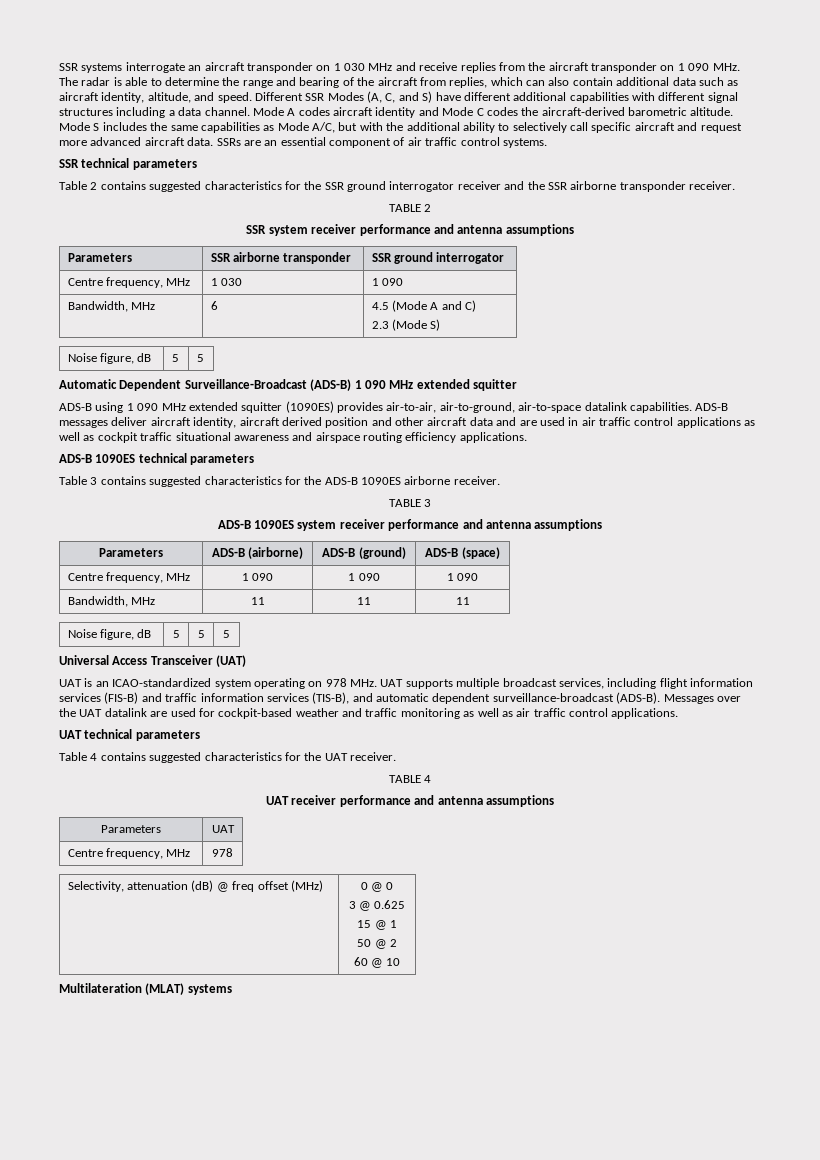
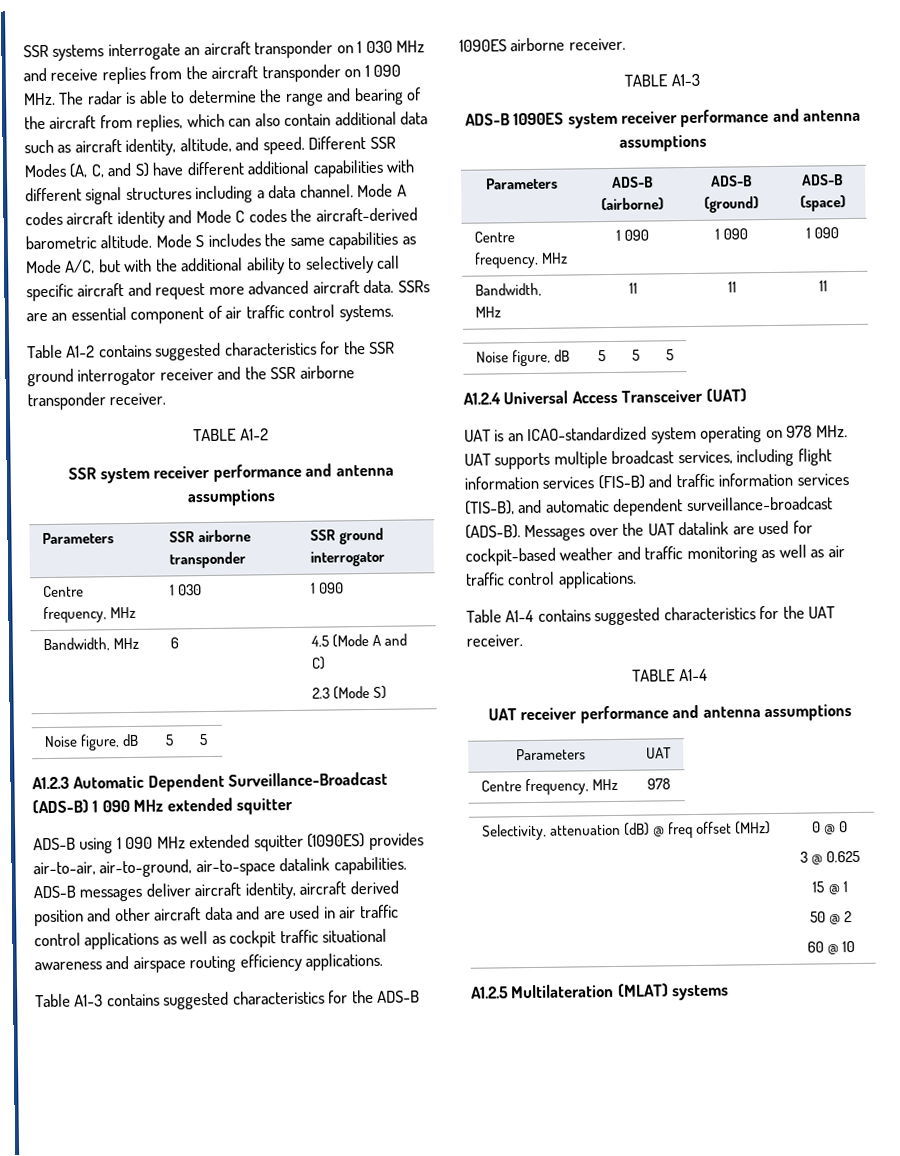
[59,158,197,170] [59,181,98,190] // SSR technical parameters // Table 2 -> [27,344,96,359] // Table A1-2
[424,204,432,212] 2 -> [239,428,269,441] A1-2
(204, 358) none -> [32,776,70,790] A1.2.3
[59,453,255,465] [59,476,98,485] // ADS-B 1090ES technical parameters // Table 3 -> [35,993,104,1008] // Table A1-3
[424,499,432,507] 3 -> [670,73,700,87] A1-3
(230, 634) none -> [463,392,501,405] A1.2.4
[59,729,200,741] [59,752,98,761] // UAT technical parameters // Table 4 -> [466,609,535,623] // Table A1-4
[424,775,432,783] 4 -> [678,668,708,682] A1-4
(401, 962) none -> [471,986,509,999] A1.2.5

